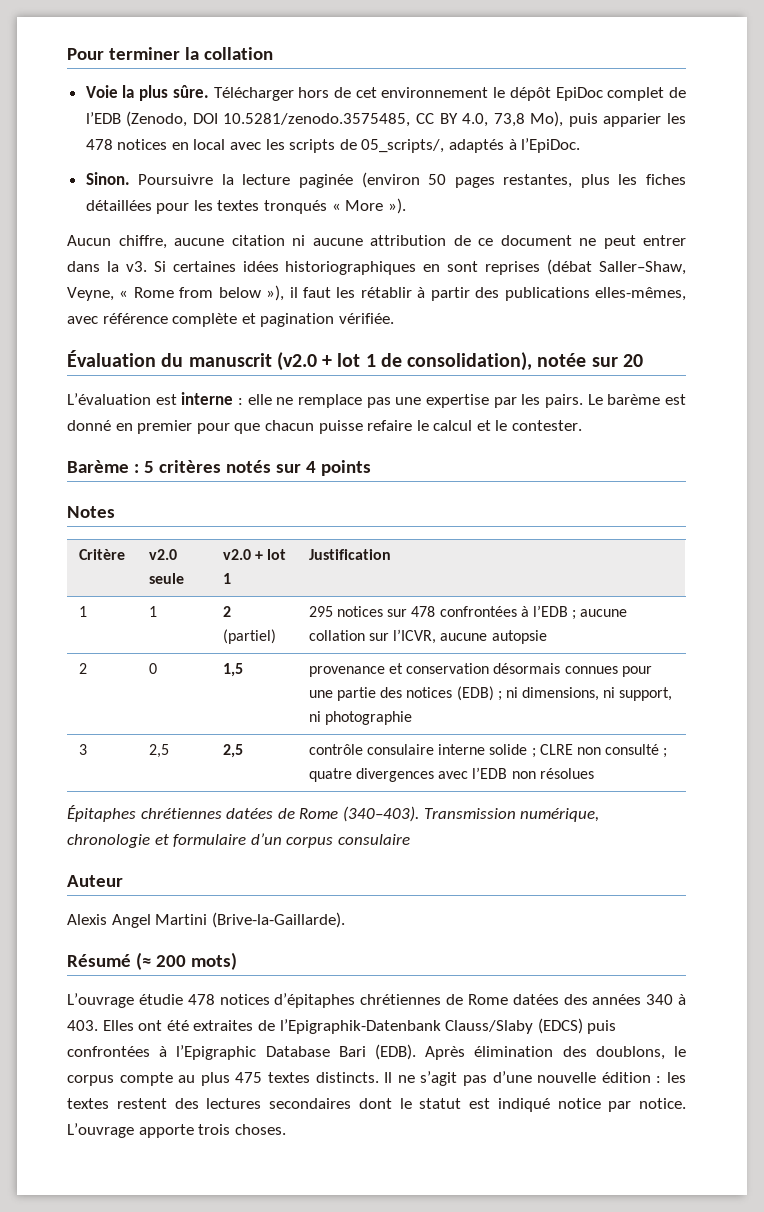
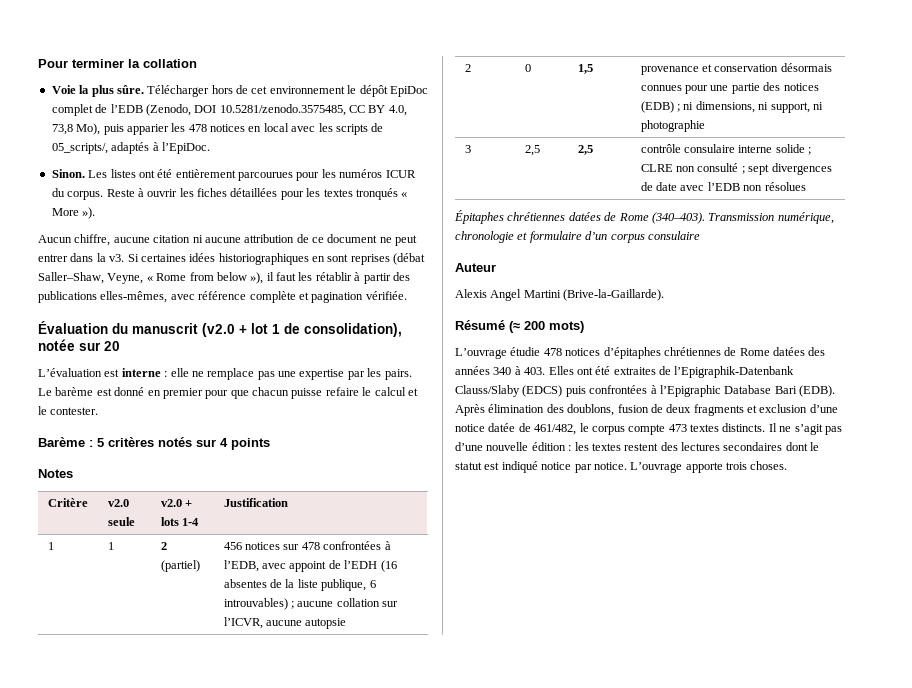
[138,172,610,188] Poursuivre la lecture paginée (environ 50 pages restantes, plus -> [88,169,416,181] [51,188,178,200] Les listes ont été entièrement parcourues pour les numéros ICUR du corpus. Reste à ouvrir
[267,549,287,560] [222,573,231,584] lot 1 -> [160,517,200,526] lots 1-4
[308,606,333,617] 295 -> [223,542,242,550] 456
[532,605,568,617] l’EDB -> [223,560,397,572] [223,579,376,591] [223,598,288,610] l’EDB, avec appoint de l’EDH (16 absentes de la liste publique, 6 introuvables)
[308,768,434,782] quatre divergences -> [748,163,832,175] [640,182,678,191] sept divergences de date
[674,1046,686,1057] [67,1072,263,1086] le corpus compte au plus 475 -> [617,404,838,416] [455,423,687,435] fusion de deux fragments et exclusion d’une notice datée de 461/482, le corpus compte 473

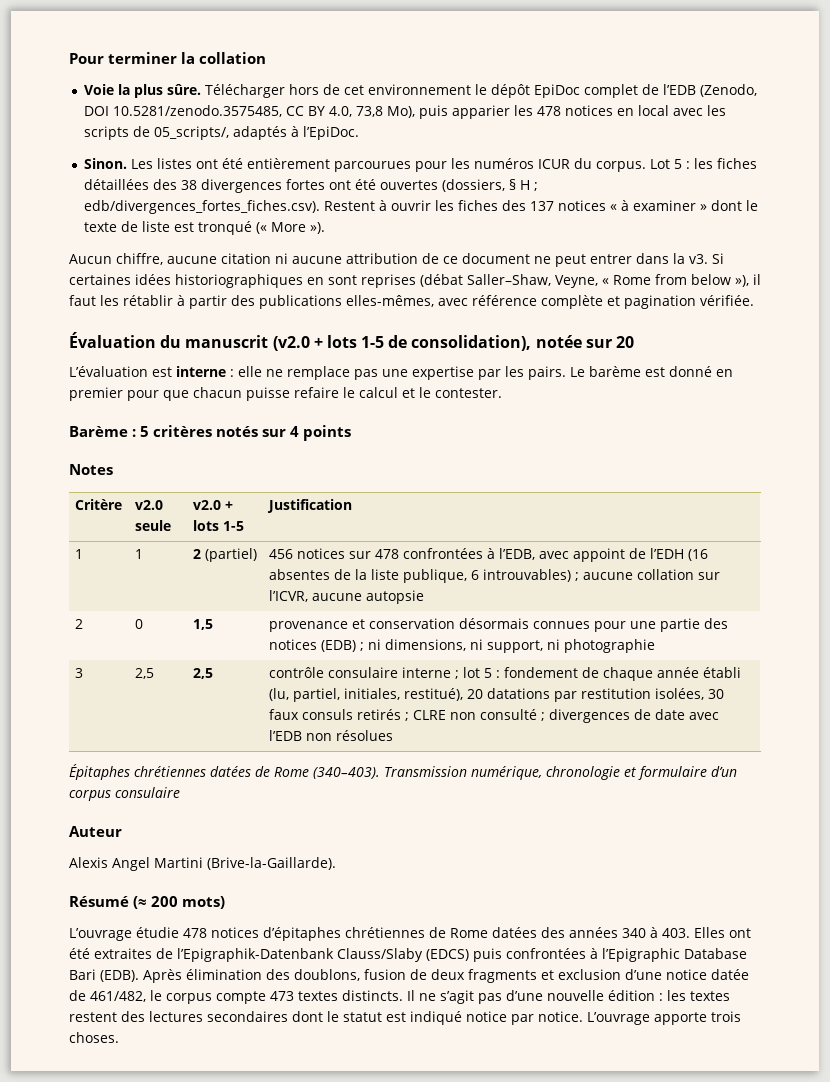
[106,188,408,200] Reste à ouvrir les fiches détaillées pour les textes tronqués « -> [649,158,757,169] [83,179,538,193] [83,200,758,214] [83,221,267,235] Lot 5 : les fiches détaillées des 38 divergences fortes ont été ouvertes (dossiers, § H ; edb/divergences_fortes_fiches.csv). Restent à ouvrir les fiches des 137 notices « à examiner » dont le texte de liste est tronqué («
[251,323,280,334] lot 1 -> [326,335,385,348] lots 1-5
[182,518,200,526] 1-4 -> [223,521,245,531] 1-5
[775,144,805,153] solide -> [455,667,742,681] [269,688,725,702] [269,709,402,720] ; lot 5 : fondement de chaque année établi (lu, partiel, initiales, restitué), 20 datations par restitution isolées, 30 faux consuls retirés
[748,164,770,175] sept -> (546, 716) none

